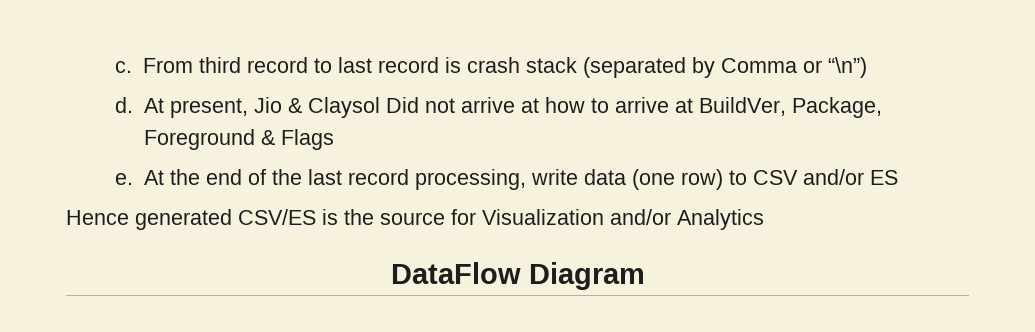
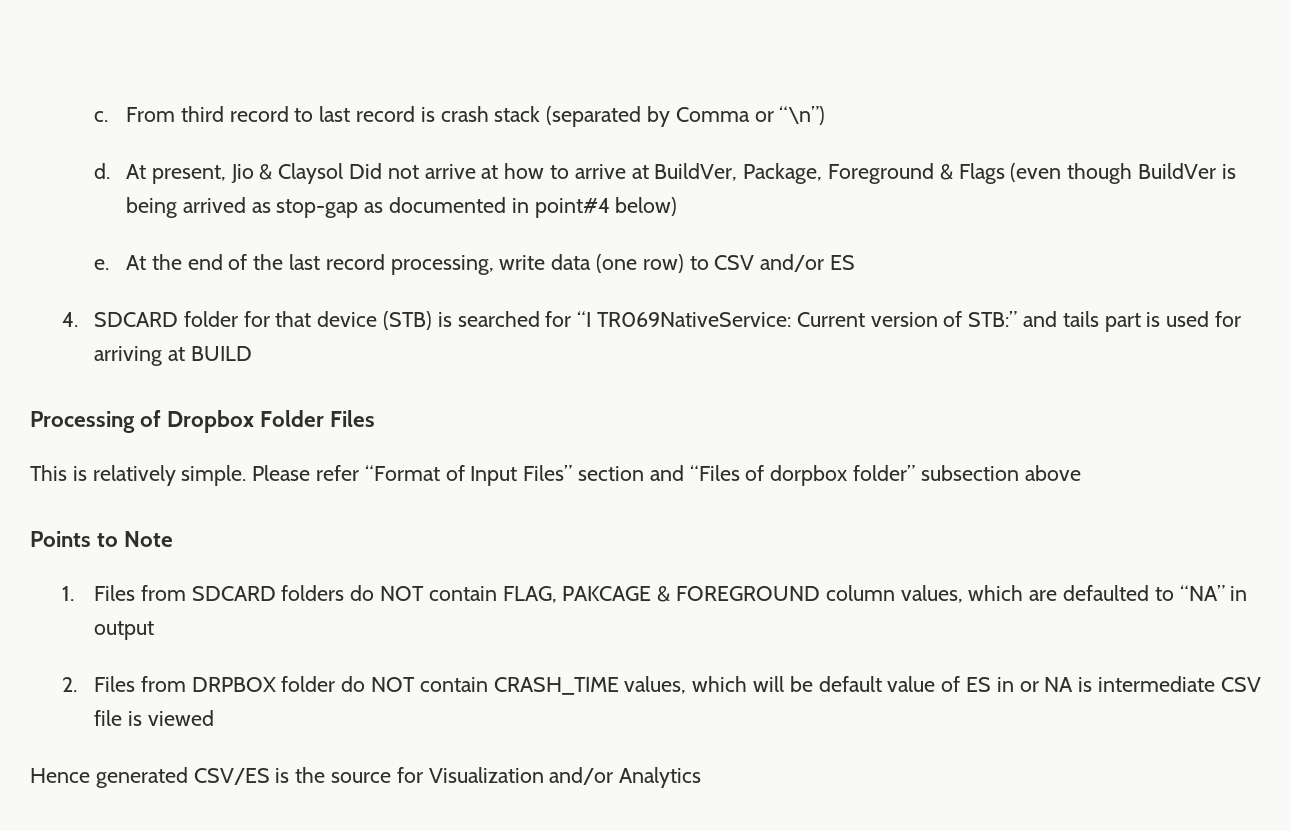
(335, 139) none -> [1010,163,1236,184] [125,197,678,218] (even though BuildVer is being arrived as stop-gap as documented in point#4 below)
(899, 177) none -> [61,311,1242,332] [93,346,252,366] [30,410,376,433] [30,465,1081,486] [30,531,174,547] [61,585,1248,603] [93,621,154,640] [61,676,1261,695] [93,710,214,726] // 4. SDCARD folder for that device (STB) is searched for “I TR069NativeService: Current version of STB:” and tails part is used for arriving at BUILD // Processing of Dropbox Folder Files // This is relatively simple. Please refer “Format of Input Files” section and “Files of dorpbox folder” subsection above // Points to Note // 1. Files from SDCARD folders do NOT contain FLAG, PAKCAGE & FOREGROUND column values, which are defaulted to “NA” in output // 2. Files from DRPBOX folder do NOT contain CRASH_TIME values, which will be default value of ES in or NA is intermediate CSV file is viewed
[390,262,645,290] // DataFlow Diagram -> (702, 777) none

